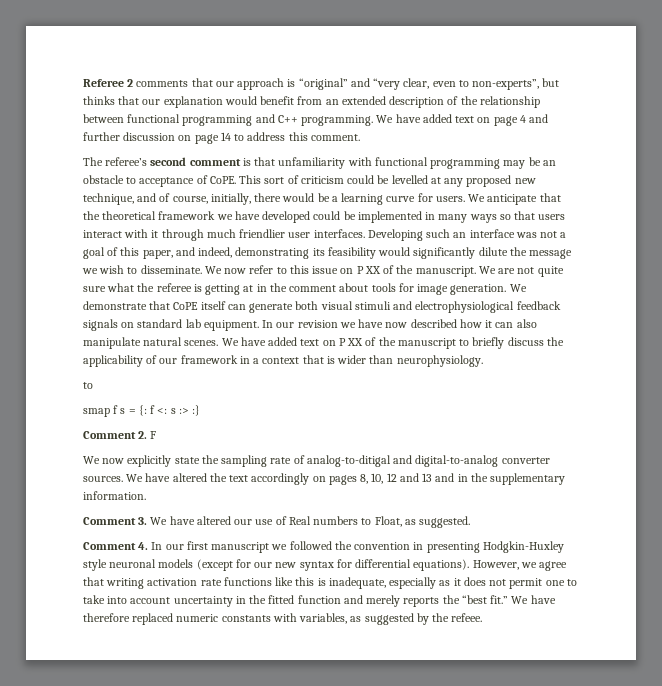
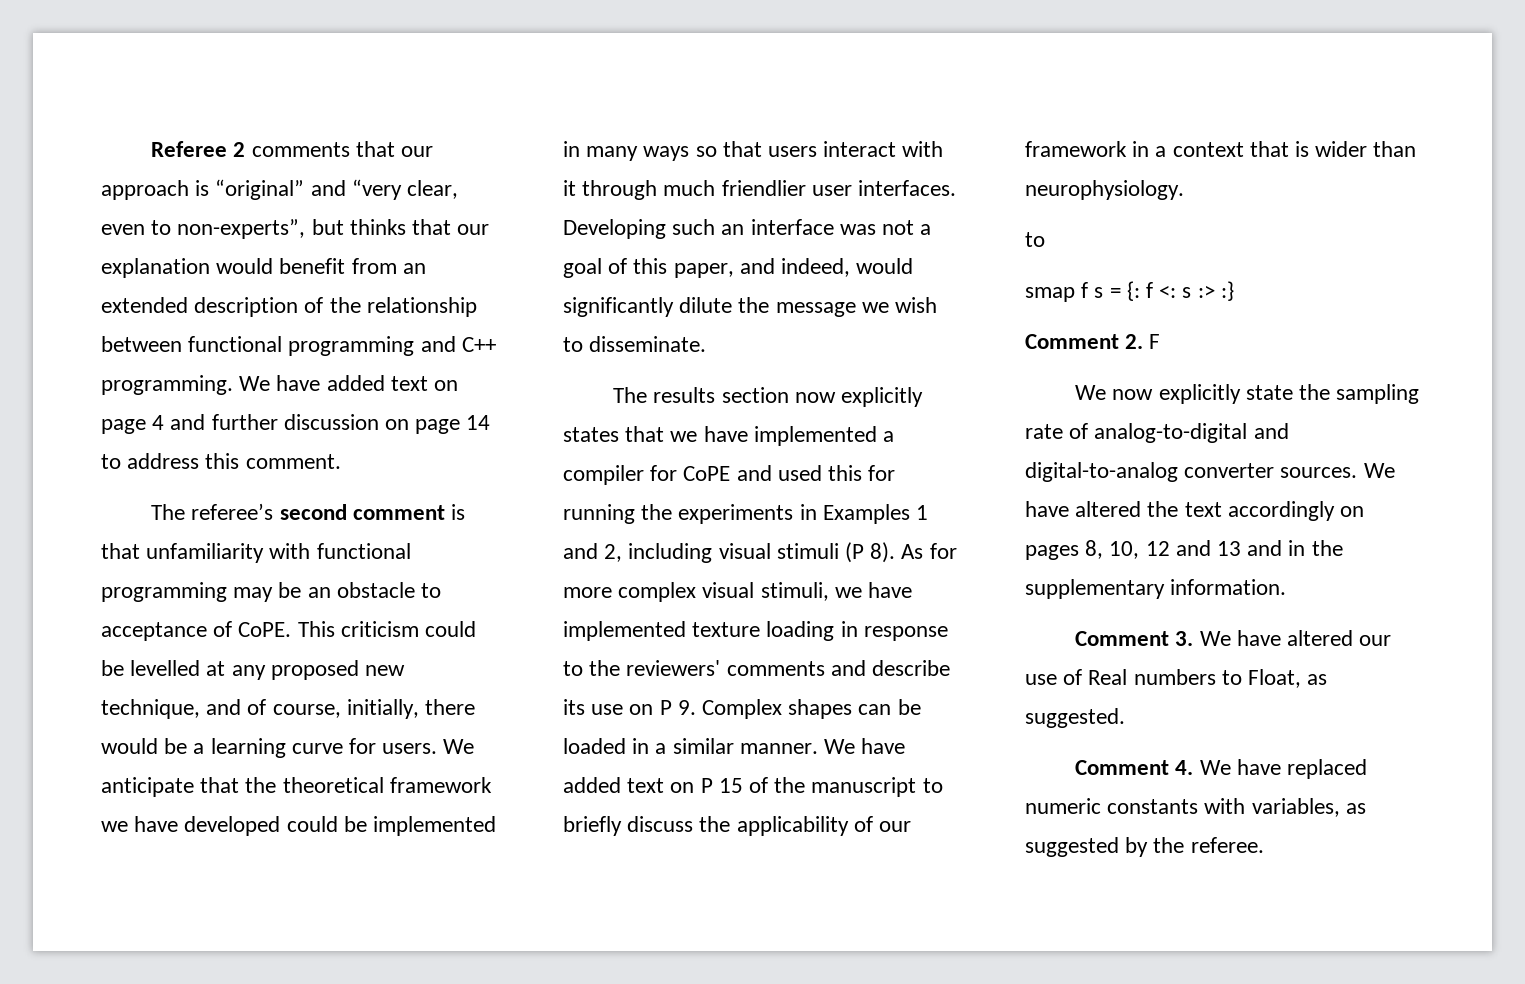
[264,175,299,184] sort of -> (335, 629) none
[235,247,376,259] demonstrating its feasibility -> (851, 267) none
[204,265,564,277] [83,283,527,295] [83,301,561,313] [83,319,537,331] [83,337,219,349] We now refer to this issue on P XX of the manuscript. We are not quite sure what the referee is getting at in the comment about tools for image generation. We demonstrate that CoPE itself can generate both visual stimuli and electrophysiological feedback signals on standard lab equipment. In our revision we have now described how it can also manipulate natural scenes. -> [613,387,924,407] [563,426,895,446] [563,465,896,485] [563,504,929,524] [563,542,957,563] [563,582,913,602] [563,621,948,641] [563,660,951,676] [563,699,921,719] [563,738,818,754] // The results section now explicitly states that we have implemented a compiler for CoPE and used this for running the experiments in Examples 1 and 2, including visual stimuli (P 8). As for more complex visual stimuli, we have implemented texture loading in response to the reviewers' comments and describe its use on P 9. Complex shapes can be loaded in a similar manner.
[347,338,364,346] XX -> [718,778,743,793] 15
[306,455,391,467] analog-to-ditigal -> [1094,423,1248,443] analog-to-digital
[151,541,564,553] [83,559,568,571] [83,577,577,589] [83,595,556,607] [83,613,130,622] In our first manuscript we followed the convention in presenting Hodgkin-Huxley style neuronal models (except for our new syntax for differential equations). However, we agree that writing activation rate functions like this is inadequate, especially as it does not permit one to take into account uncertainty in the fitted function and merely reports the “best fit.” We have therefore -> [1199,759,1281,775] We have
[451,613,483,622] refeee. -> [1190,837,1264,853] referee.

